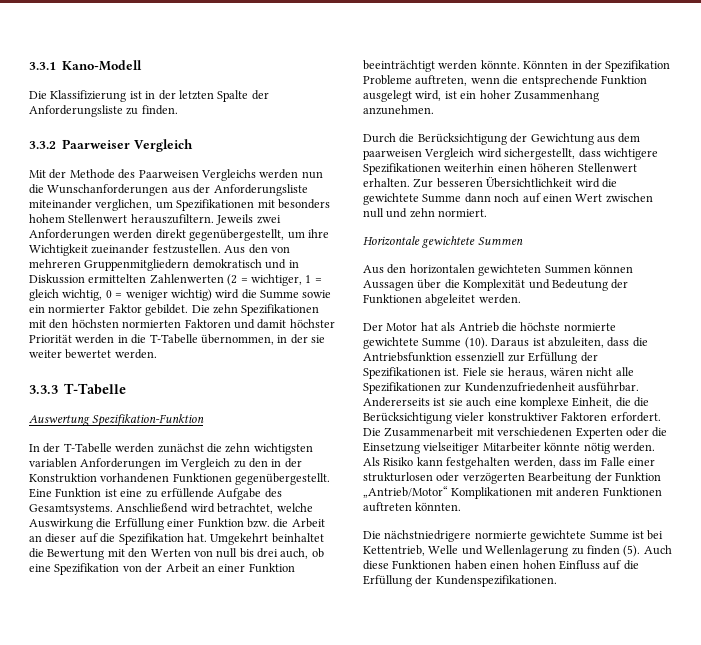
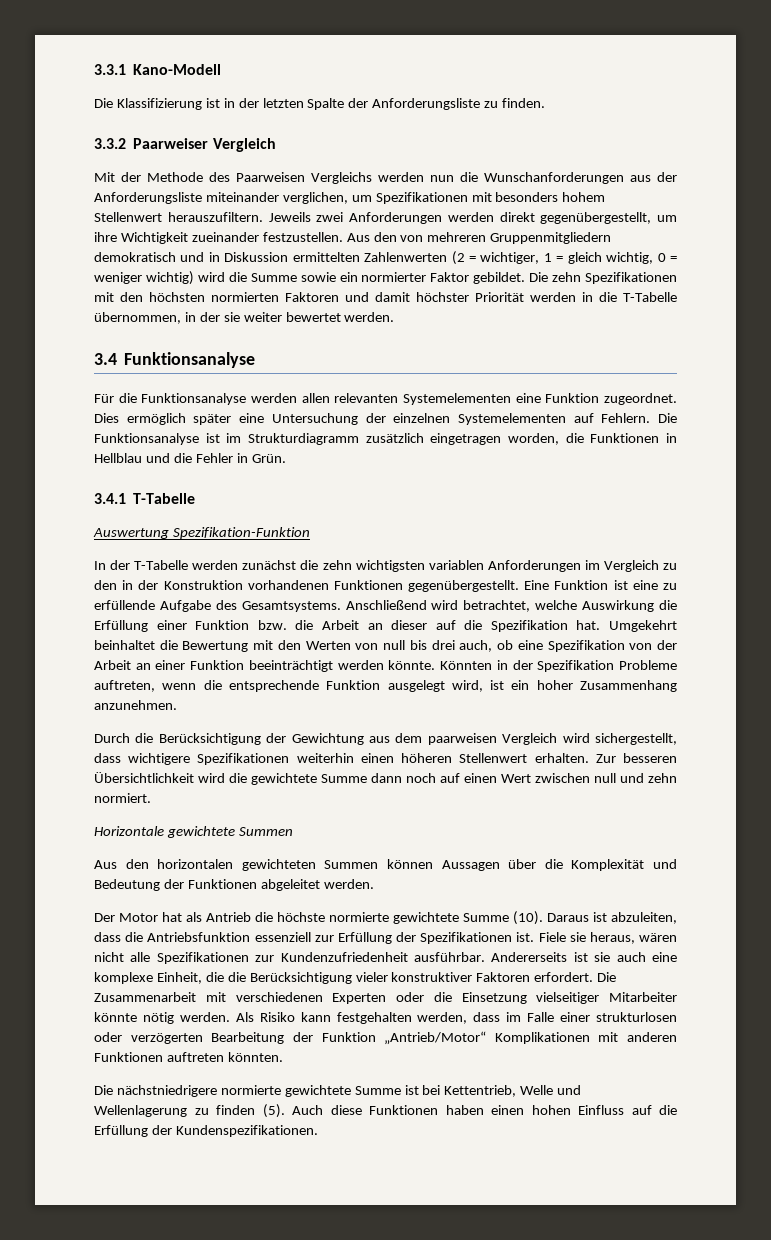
[29,385,58,394] 3.3.3 -> [94,352,256,368] [94,393,677,405] [94,413,677,425] [94,433,678,445] [94,453,286,463] [94,493,126,504] 3.4 Funktionsanalyse // Für die Funktionsanalyse werden allen relevanten Systemelementen eine Funktion zugeordnet. Dies ermöglich später eine Untersuchung der einzelnen Systemelementen auf Fehlern. Die Funktionsanalyse ist im Strukturdiagramm zusätzlich eingetragen worden, die Funktionen in Hellblau und die Fehler in Grün. // 3.4.1

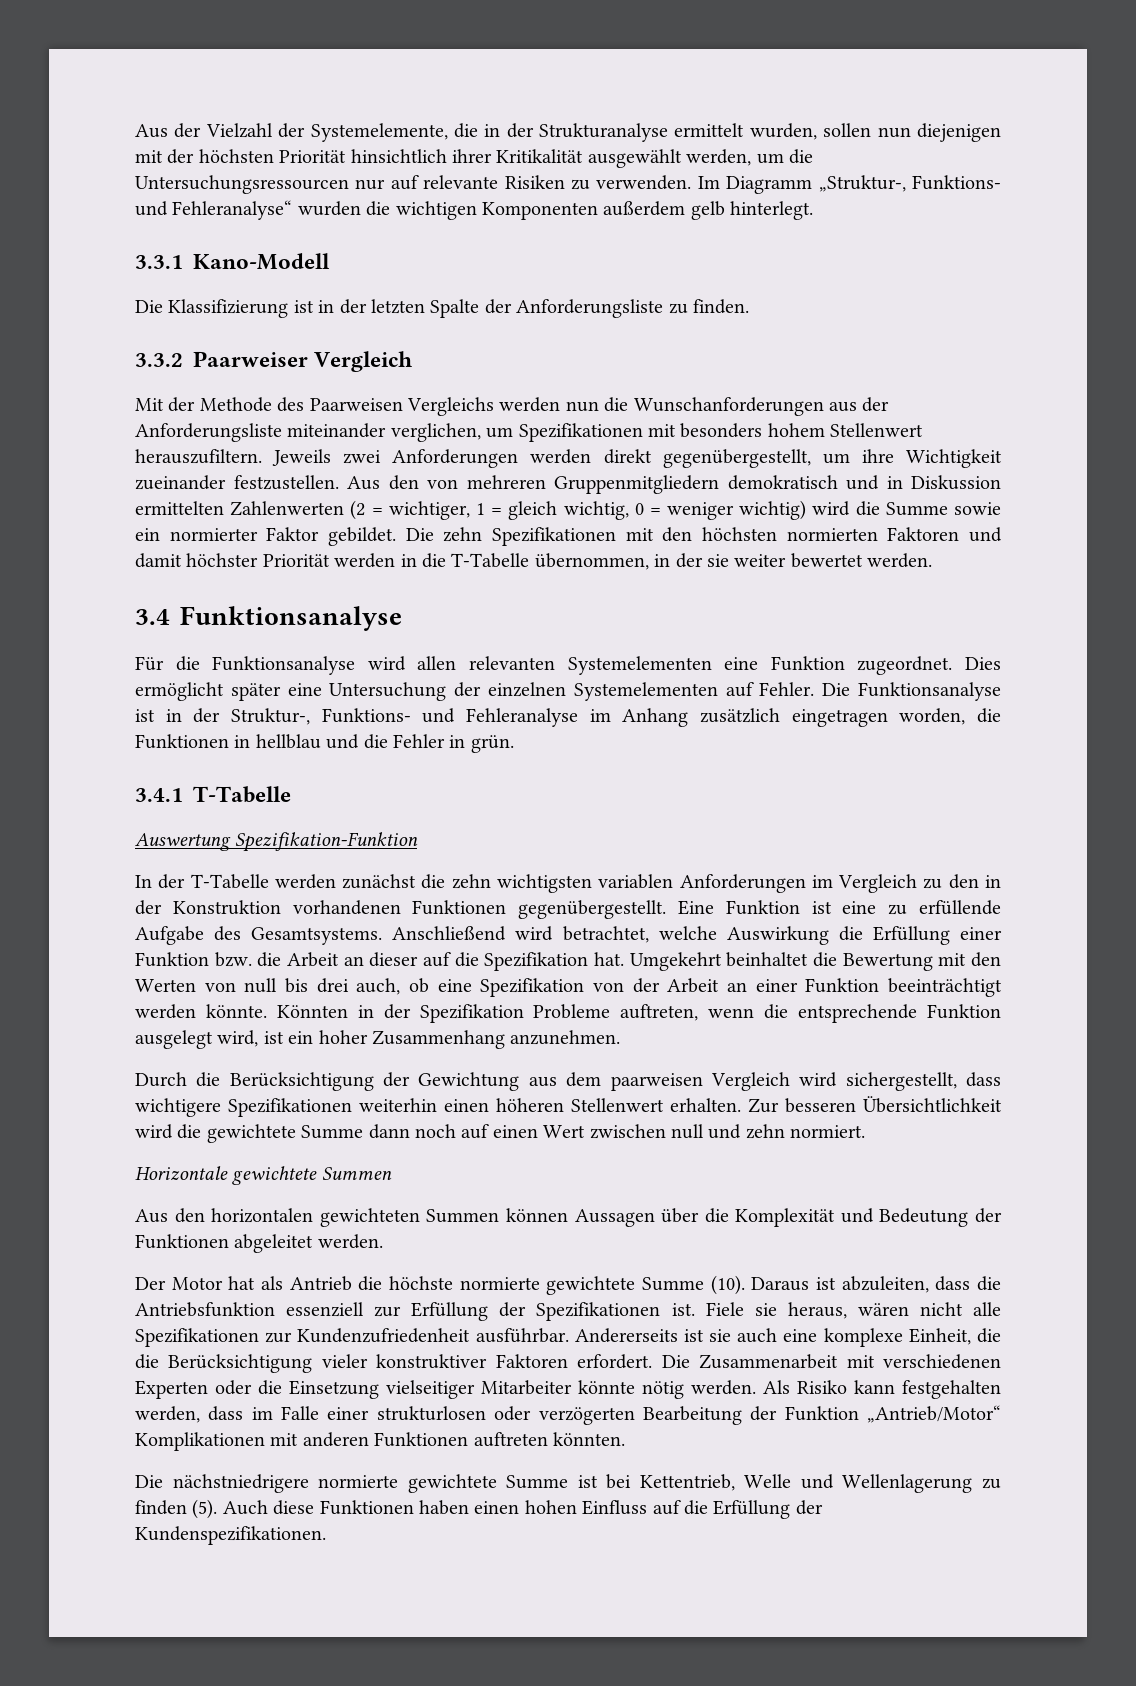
(94, 69) none -> [135,123,1001,142] [135,149,813,168] [135,175,1001,194] [135,200,814,220] Aus der Vielzahl der Systemelemente, die in der Strukturanalyse ermittelt wurden, sollen nun diejenigen mit der höchsten Priorität hinsichtlich ihrer Kritikalität ausgewählt werden, um die Untersuchungsressourcen nur auf relevante Risiken zu verwenden. Im Diagramm „Struktur-, Funktions- und Fehleranalyse“ wurden die wichtigen Komponenten außerdem gelb hinterlegt. //
[250,393,297,403] werden -> [367,656,406,671] wird
[126,413,186,425] ermöglich -> [135,682,224,701] ermöglicht
[601,413,651,423] Fehlern. -> [759,682,815,696] Fehler.
[226,433,359,445] im Strukturdiagramm -> [165,708,689,727] in der Struktur-, Funktions- und Fehleranalyse im Anhang
[94,453,142,463] Hellblau -> [255,734,321,749] hellblau
[251,454,286,463] Grün. -> [470,735,514,753] grün.

